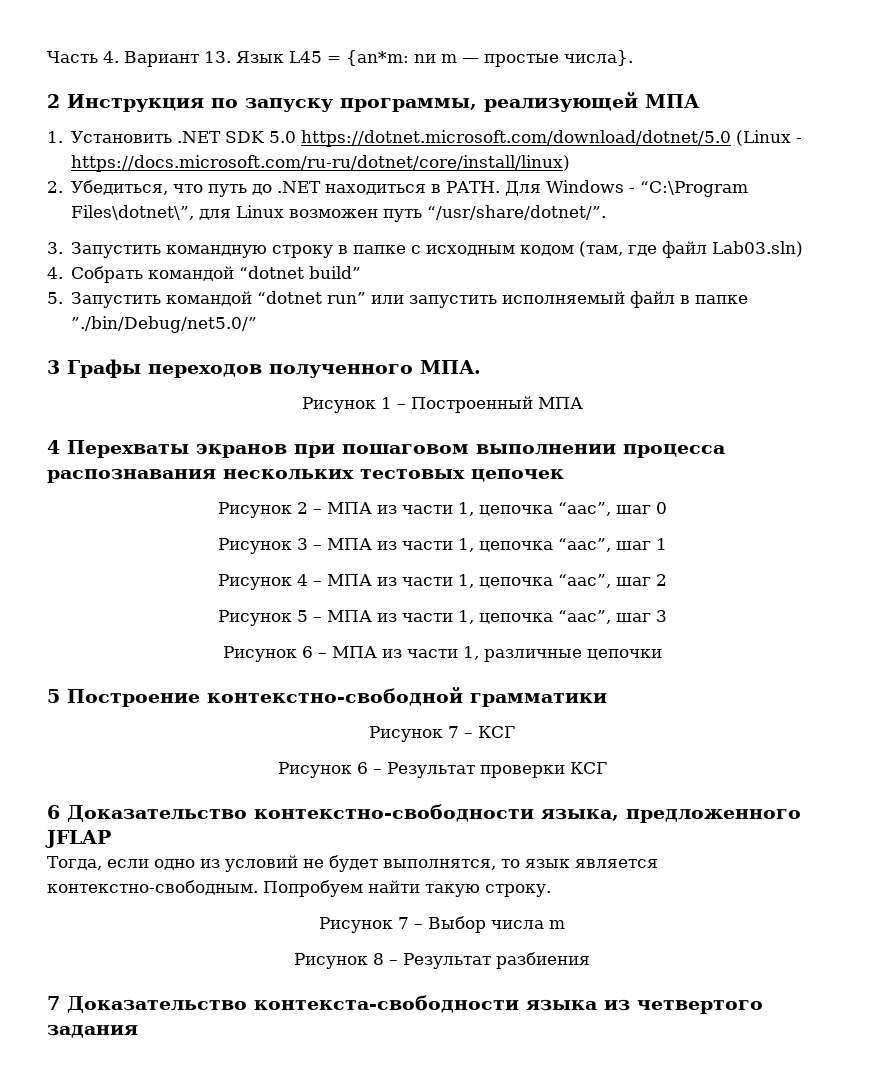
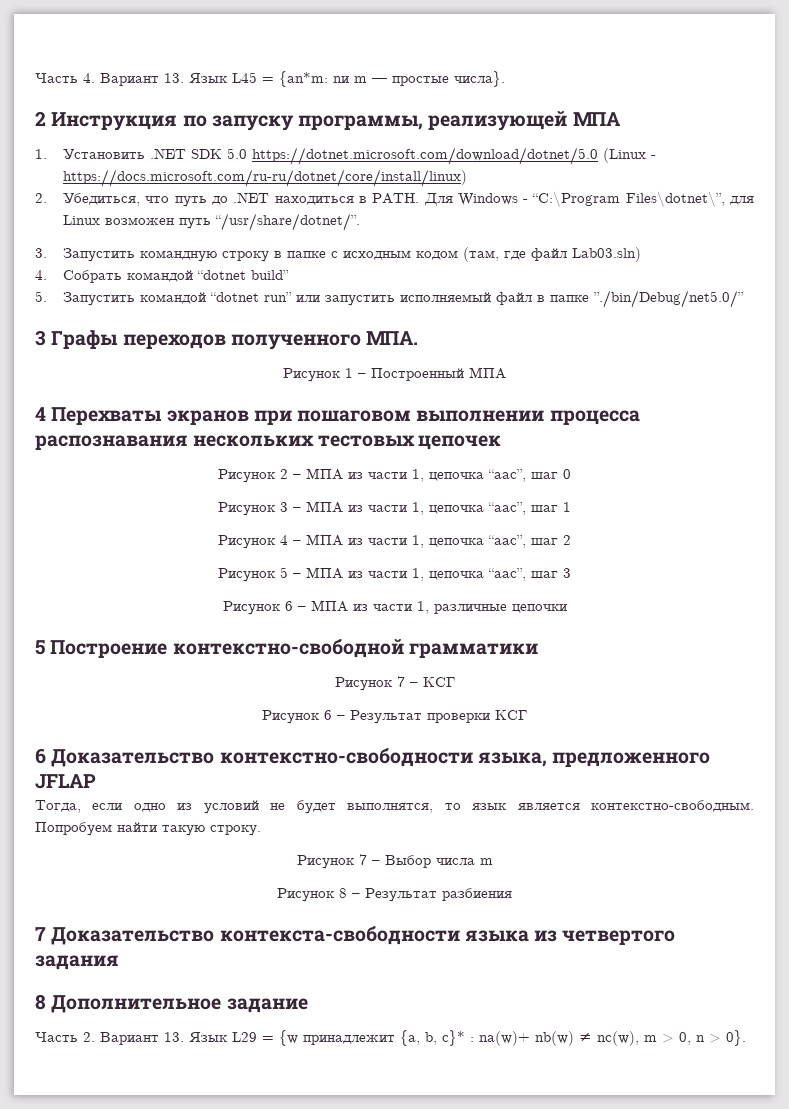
(138, 1031) none -> [35,994,308,1013] [35,1030,746,1046] // 8 Дополнительное задание // Часть 2. Вариант 13. Язык L29 = {w принадлежит {a, b, c}* : na(w)+ nb(w) ≠ nc(w), m > 0, n > 0}.

